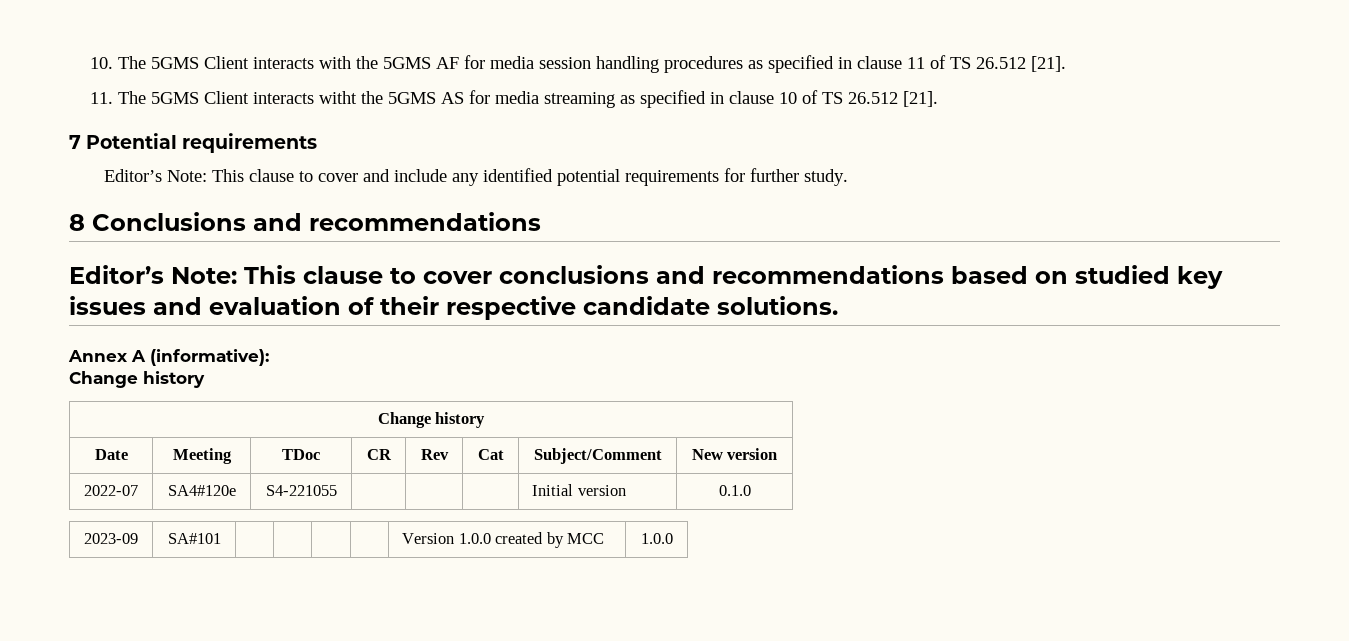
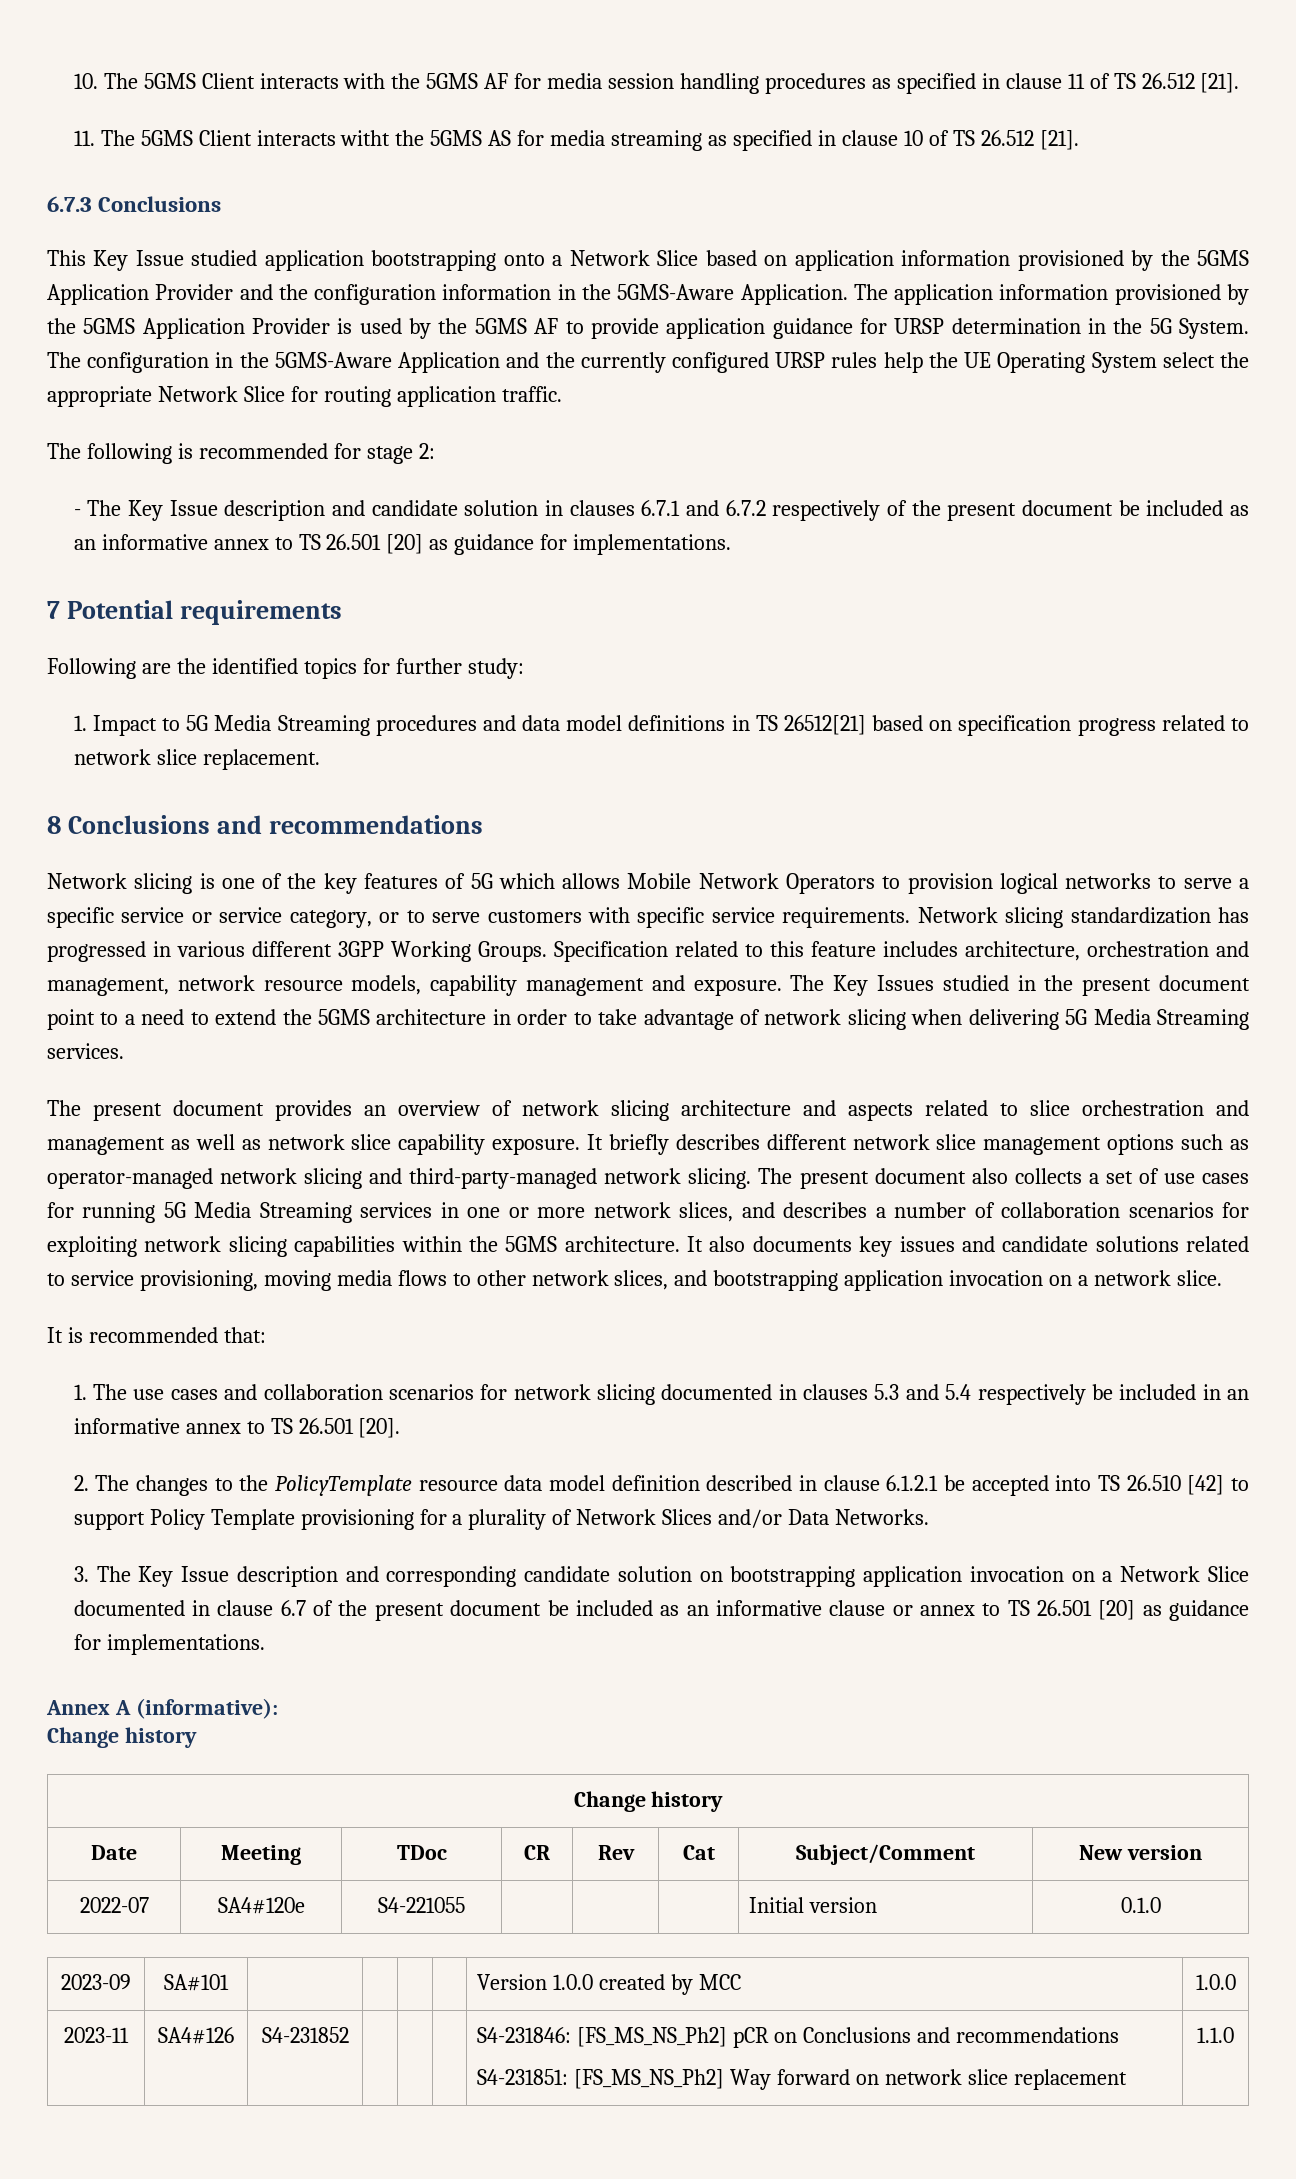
[69,133,318,153] [104,168,849,186] [69,212,541,231] [69,265,1223,289] [69,296,838,320] 7 Potential requirements // Editor’s Note: This clause to cover and include any identified potential requirements for further study. // 8 Conclusions and recommendations // Editor’s Note: This clause to cover conclusions and recommendations based on studied key issues and evaluation of their respective candidate solutions. -> [47,196,222,212] [47,250,1250,271] [47,284,1249,305] [47,318,1249,339] [47,352,1249,373] [47,386,562,407] [47,443,435,464] [73,500,1249,521] [73,534,732,555] [47,600,342,625] [47,658,524,679] [73,715,1250,736] [73,749,320,770] [47,815,483,834] [47,873,1249,894] [47,907,1249,928] [47,941,1249,962] [47,975,1250,996] [47,1009,1249,1030] [47,1043,124,1059] [47,1100,1249,1121] [47,1134,1250,1155] [47,1168,1249,1189] [47,1202,1250,1223] [47,1236,1249,1257] [47,1270,1222,1291] [47,1327,266,1343] [73,1384,1249,1405] [73,1418,401,1438] [73,1475,1249,1496] [73,1509,930,1530] [73,1566,1249,1587] [73,1600,1250,1621] [73,1634,265,1655] 6.7.3 Conclusions // This Key Issue studied application bootstrapping onto a Network Slice based on application information provisioned by the 5GMS Application Provider and the configuration information in the 5GMS-Aware Application. The application information provisioned by the 5GMS Application Provider is used by the 5GMS AF to provide application guidance for URSP determination in the 5G System. The configuration in the 5GMS-Aware Application and the currently configured URSP rules help the UE Operating System select the appropriate Network Slice for routing application traffic. // The following is recommended for stage 2: // - The Key Issue description and candidate solution in clauses 6.7.1 and 6.7.2 respectively of the present document be included as an informative annex to TS 26.501 [20] as guidance for implementations. // 7 Potential requirements // Following are the identified topics for further study: // 1. Impact to 5G Media Streaming procedures and data model definitions in TS 26512[21] based on specification progress related to network slice replacement. // 8 Conclusions and recommendations // Network slicing is one of the key features of 5G which allows Mobile Network Operators to provision logical networks to serve a specific service or service category, or to serve customers with specific service requirements. Network slicing standardization has progressed in various different 3GPP Working Groups. Specification related to this feature includes architecture, orchestration and management, network resource models, capability management and exposure. The Key Issues studied in the present document point to a need to extend the 5GMS architecture in order to take advantage of network slicing when delivering 5G Media Streaming services. // The present document provides an overview of network slicing architecture and aspects related to slice orchestration and management as well as network slice capability exposure. It briefly describes different network slice management options such as operator-managed network slicing and third-party-managed network slicing. The present document also collects a set of use cases for running 5G Media Streaming services in one or more network slices, and describes a number of collaboration scenarios for exploiting network slicing capabilities within the 5GMS architecture. It also documents key issues and candidate solutions related to service provisioning, moving media flows to other network slices, and bootstrapping application invocation on a network slice. // It is recommended that: // 1. The use cases and collaboration scenarios for network slicing documented in clauses 5.3 and 5.4 respectively be included in an informative annex to TS 26.501 [20]. // 2. The changes to the PolicyTemplate resource data model definition described in clause 6.1.2.1 be accepted into TS 26.510 [42] to support Policy Template provisioning for a plurality of Network Slices and/or Data Networks. // 3. The Key Issue description and corresponding candidate solution on bootstrapping application invocation on a Network Slice documented in clause 6.7 of the present document be included as an informative clause or annex to TS 26.501 [20] as guidance for implementations.
(673, 538) none -> [64,2027,129,2043] [158,2027,234,2044] [261,2027,349,2043] [477,2027,1119,2048] [477,2069,1127,2090] [1197,2027,1234,2043] // 2023-11 | SA4#126 | S4-231852 | | | | S4-231846: [FS_MS_NS_Ph2] pCR on Conclusions and recommendations // S4-231851: [FS_MS_NS_Ph2] Way forward on network slice replacement | 1.1.0

